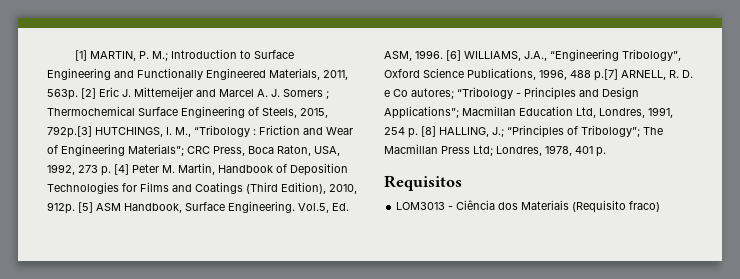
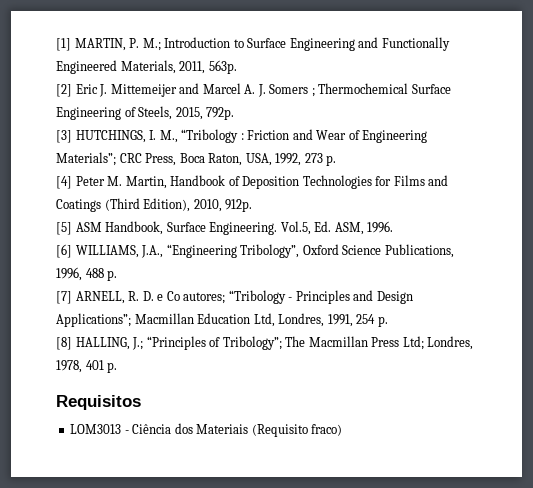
(78, 94) none -> (237, 67) //
[47,126,92,138] 792p.[3] -> [206,107,235,120] [56,130,72,143] 792p. // [3]
(111, 171) none -> (337, 160) //
(75, 208) none -> (253, 205) //
(443, 54) none -> (394, 227) //
[594,69,618,81] p.[7] -> [107,270,118,281] [56,291,72,304] p. // [7]
(418, 133) none -> (388, 321) //

